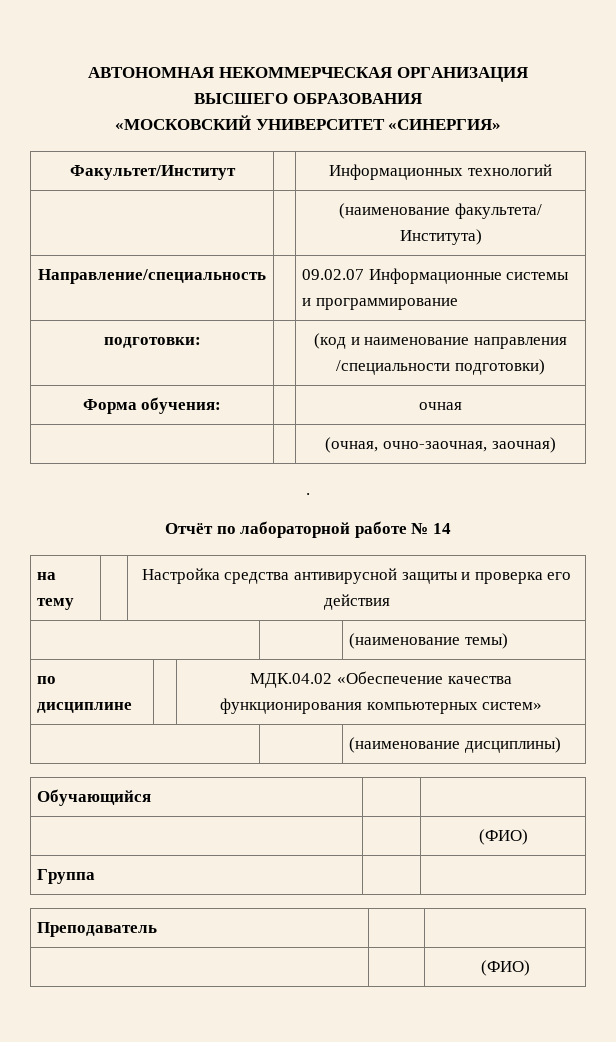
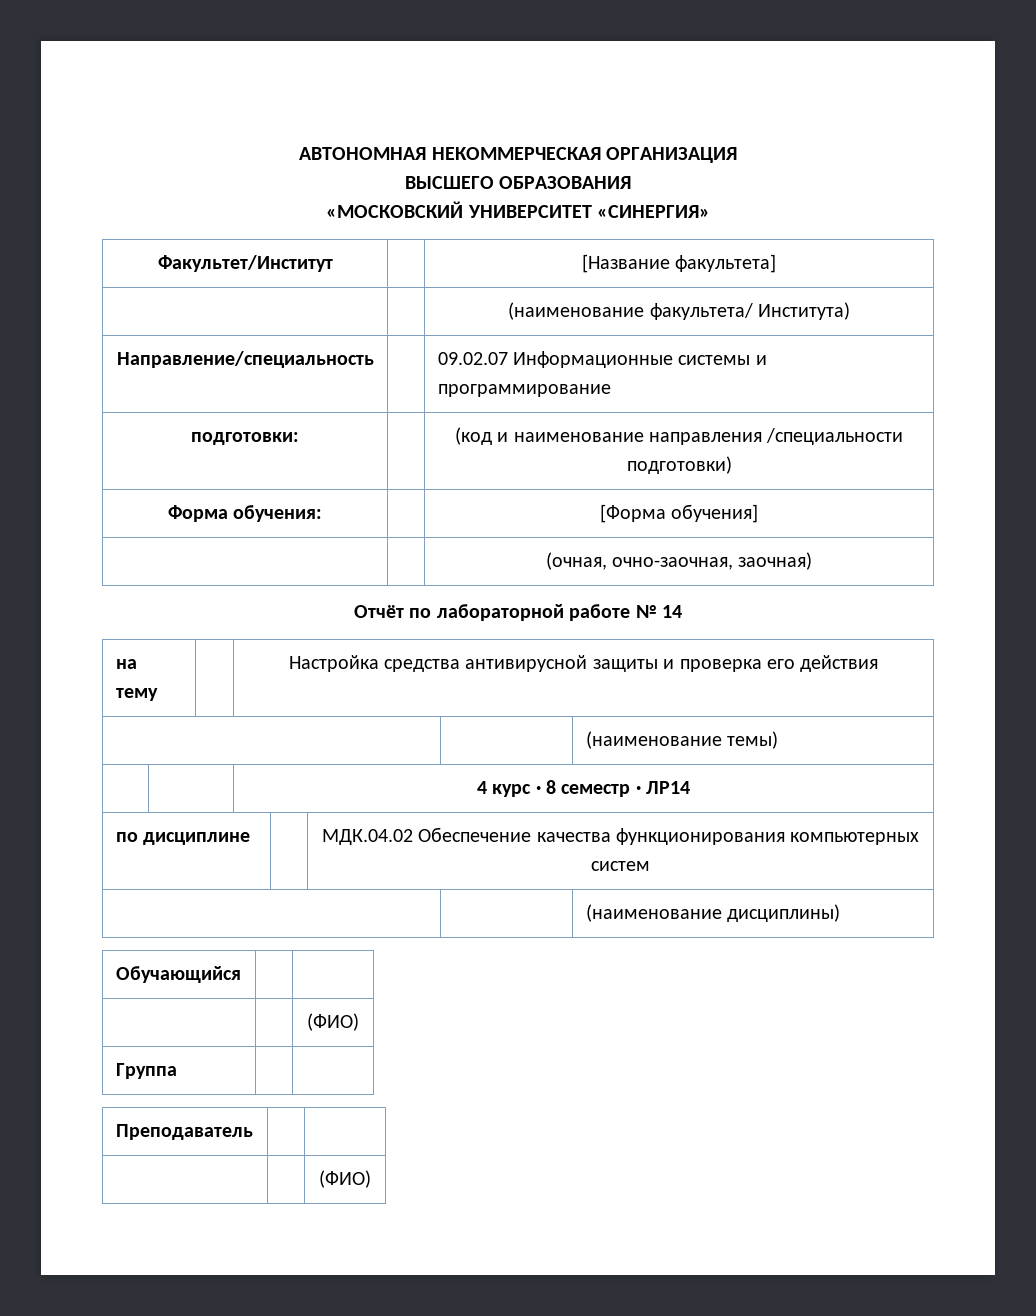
[329,164,552,180] Информационных технологий -> [581,254,777,273] [Название факультета]
[419,402,462,410] очная -> [599,504,759,523] [Форма обучения]
[306,493,310,495] // . -> (813, 561) none
(508, 641) none -> [476,780,691,797] // | | 4 курс · 8 семестр · ЛР14
[337,671,443,684] «Обеспечение -> [418,827,532,842] Обеспечение
[482,702,543,710] систем» -> [591,861,650,871] систем

